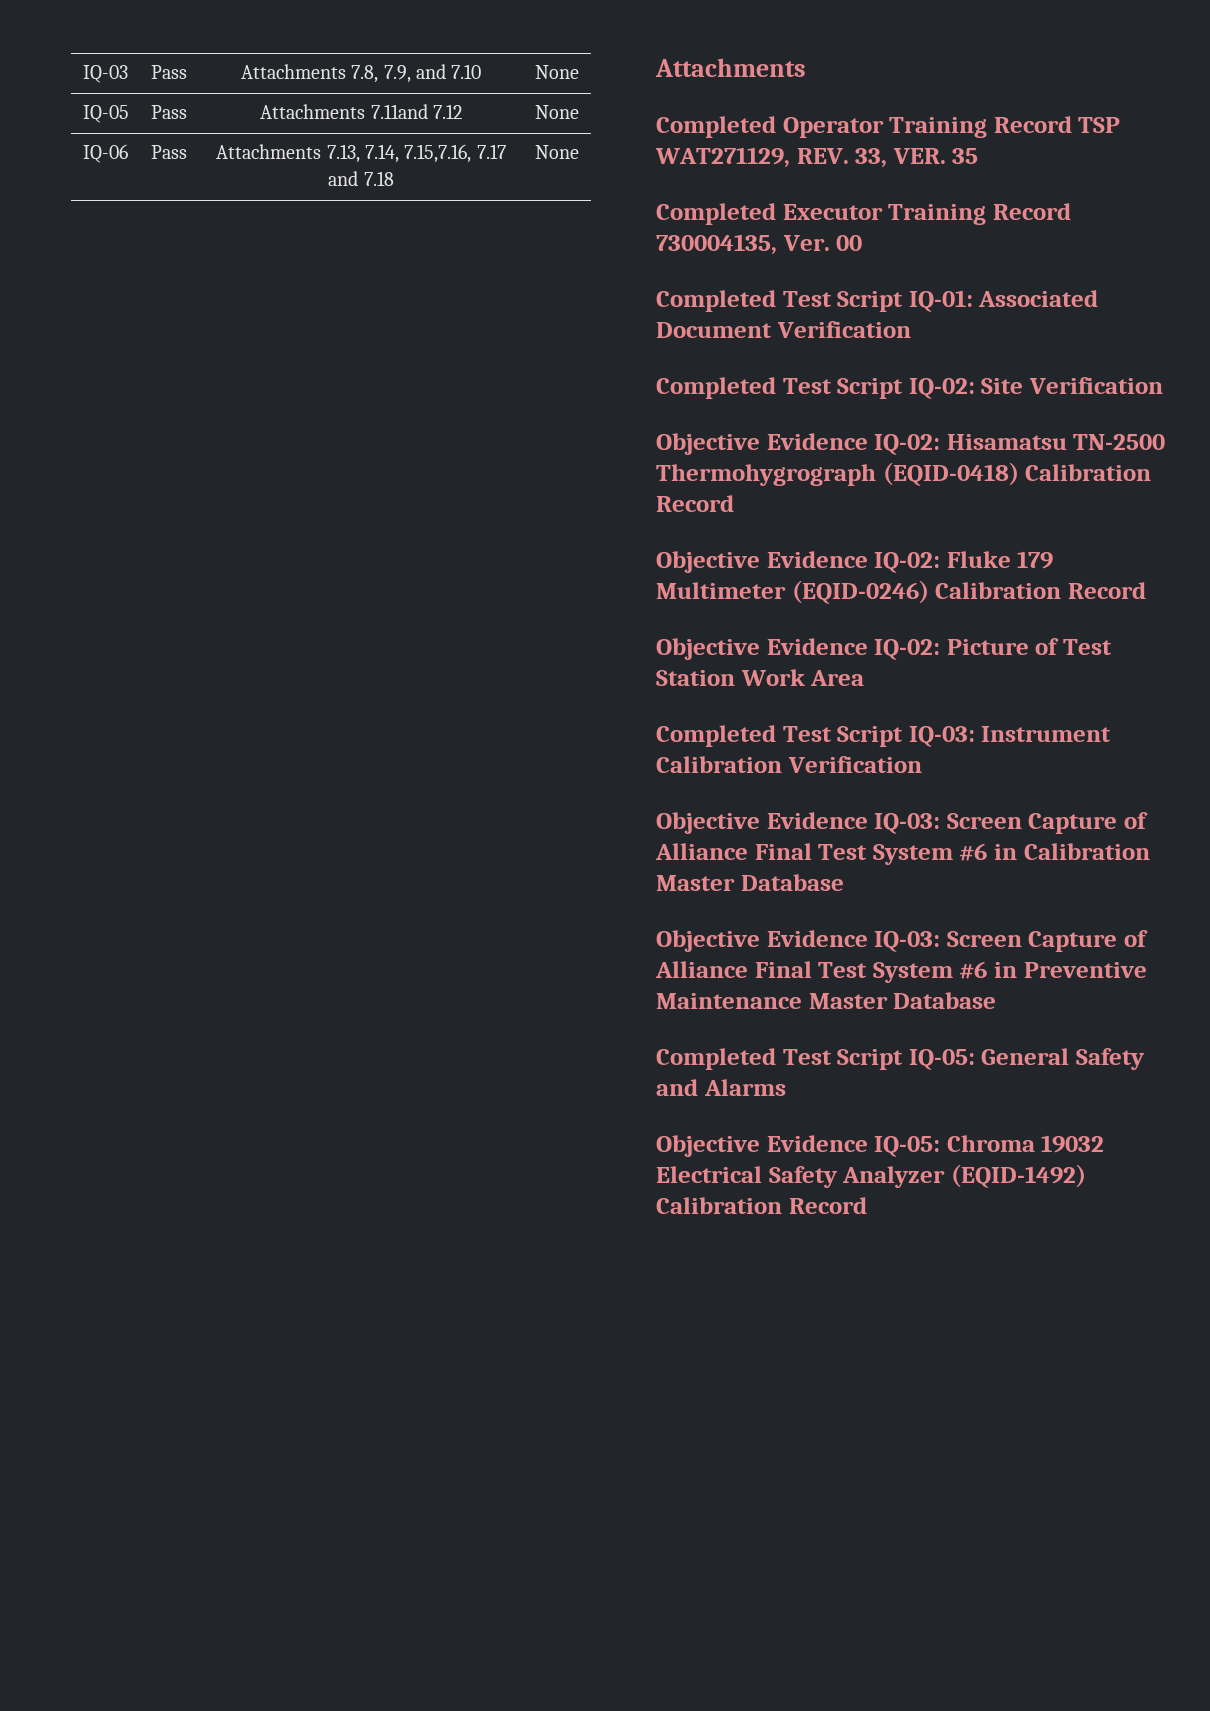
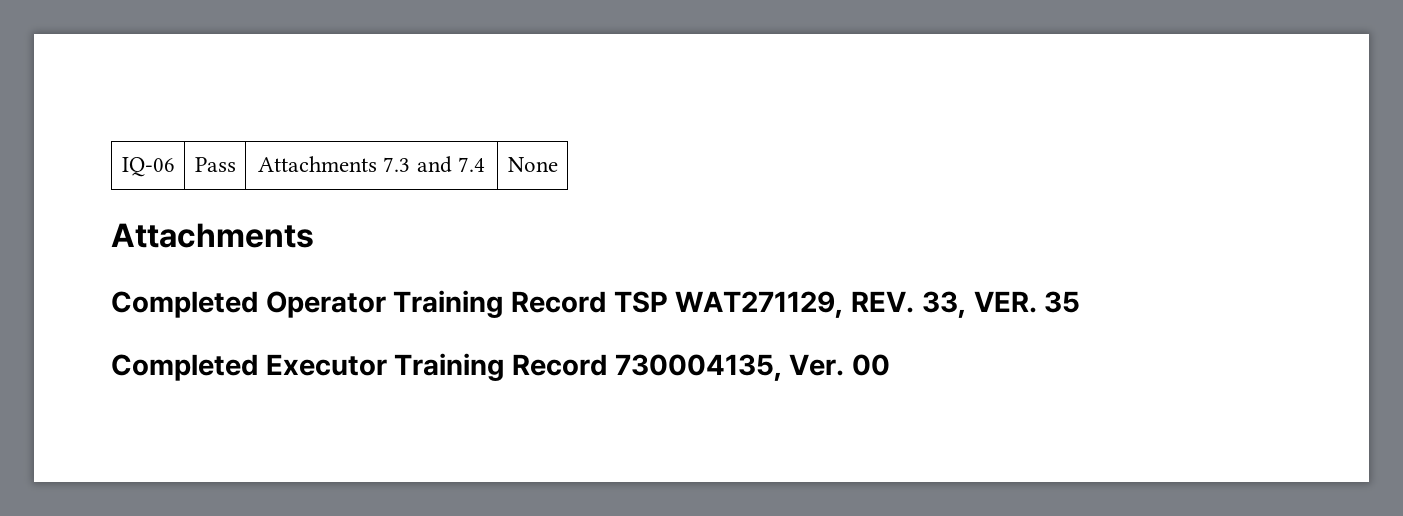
[83,65,128,83] [151,65,187,79] [240,64,482,83] [535,65,579,79] [82,105,129,123] [151,105,187,119] [260,104,462,119] [535,105,579,119] [83,144,128,163] [151,145,187,159] [216,144,506,163] [328,171,394,186] IQ-03 | Pass | Attachments 7.8, 7.9, and 7.10 | None // IQ-05 | Pass | Attachments 7.11and 7.12 | None // IQ-06 | Pass | Attachments 7.13, 7.14, 7.15,7.16, 7.17 and 7.18 -> [121,157,175,177] [194,157,236,172] [258,156,485,173] IQ-06 | Pass | Attachments 7.3 and 7.4
[656,290,1099,312] [656,321,911,338] [656,377,1164,399] [656,433,1166,455] [656,462,1152,486] [656,495,734,512] [656,551,1054,573] [656,580,1146,604] [656,638,1113,660] [656,669,865,686] [656,725,1112,747] [656,756,922,773] [656,812,1149,834] [655,843,1150,865] [656,874,844,891] [656,930,1149,952] [655,961,1147,983] [656,992,997,1009] [656,1048,1146,1070] [656,1079,786,1096] [656,1135,1105,1157] [656,1164,1086,1188] [656,1197,867,1214] // Completed Test Script IQ-01: Associated Document Verification // Completed Test Script IQ-02: Site Verification // Objective Evidence IQ-02: Hisamatsu TN-2500 Thermohygrograph (EQID-0418) Calibration Record // Objective Evidence IQ-02: Fluke 179 Multimeter (EQID-0246) Calibration Record // Objective Evidence IQ-02: Picture of Test Station Work Area // Completed Test Script IQ-03: Instrument Calibration Verification // Objective Evidence IQ-03: Screen Capture of Alliance Final Test System #6 in Calibration Master Database // Objective Evidence IQ-03: Screen Capture of Alliance Final Test System #6 in Preventive Maintenance Master Database // Completed Test Script IQ-05: General Safety and Alarms // Objective Evidence IQ-05: Chroma 19032 Electrical Safety Analyzer (EQID-1492) Calibration Record -> (891, 365) none

